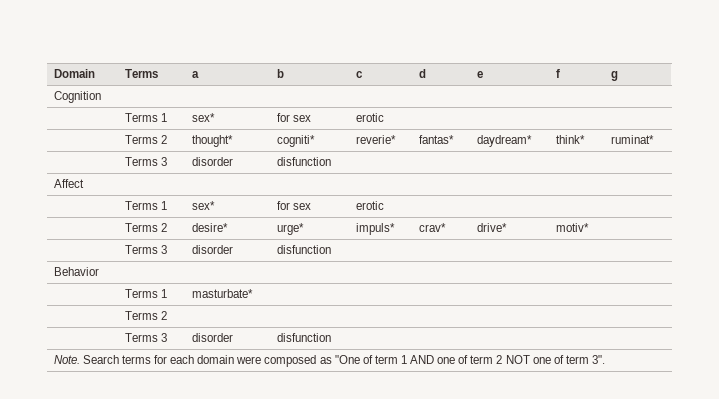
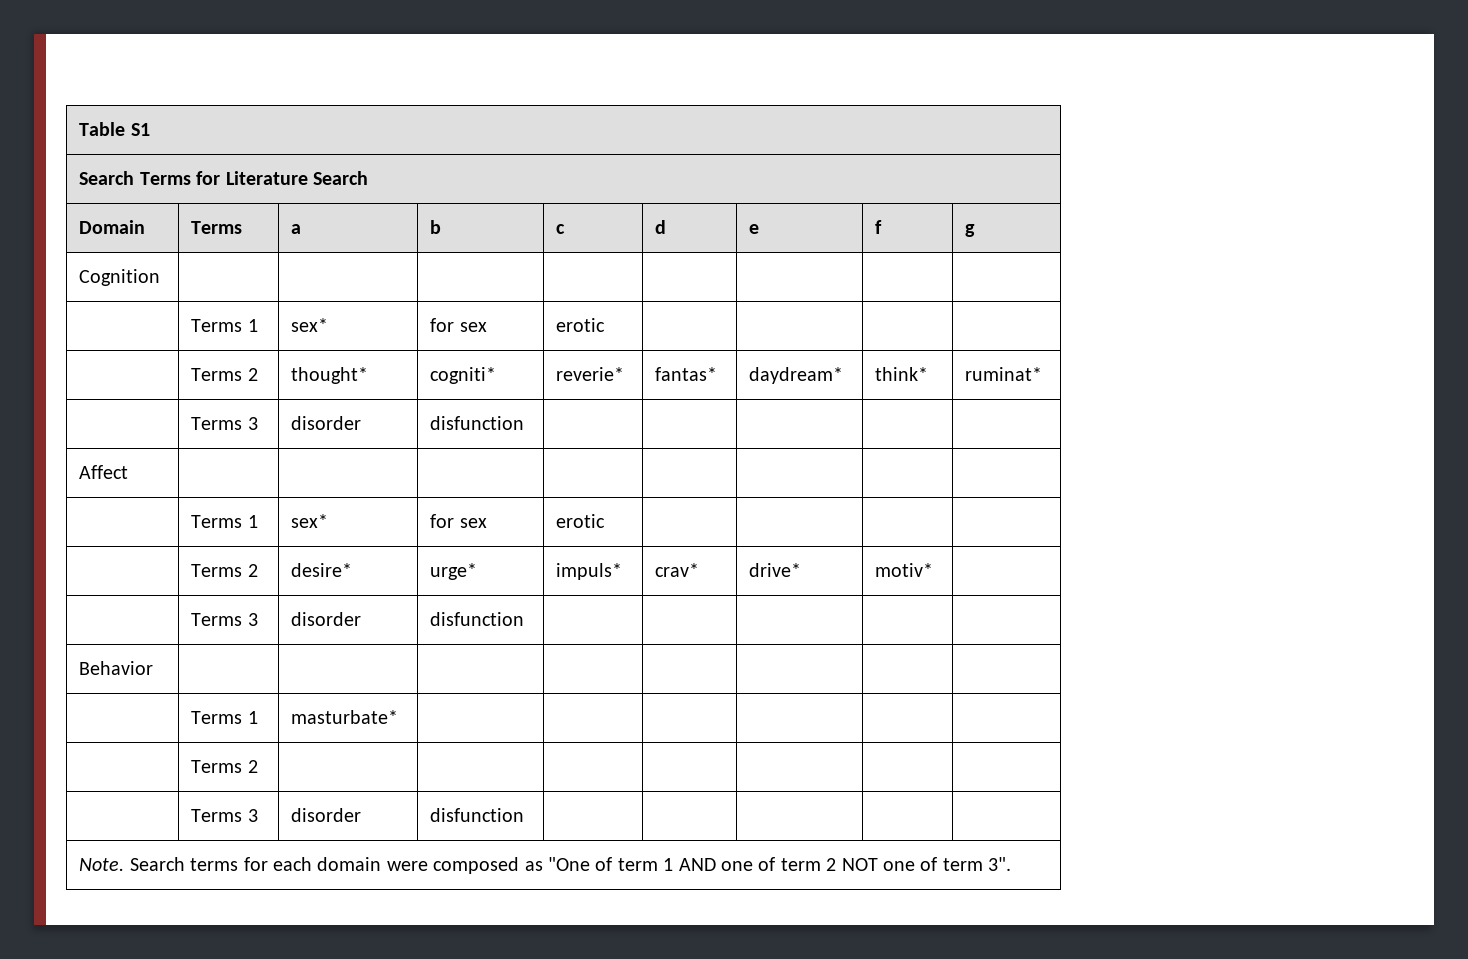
(53, 73) none -> [79,122,150,136] [79,171,369,185] Table S1 // Search Terms for Literature Search //

